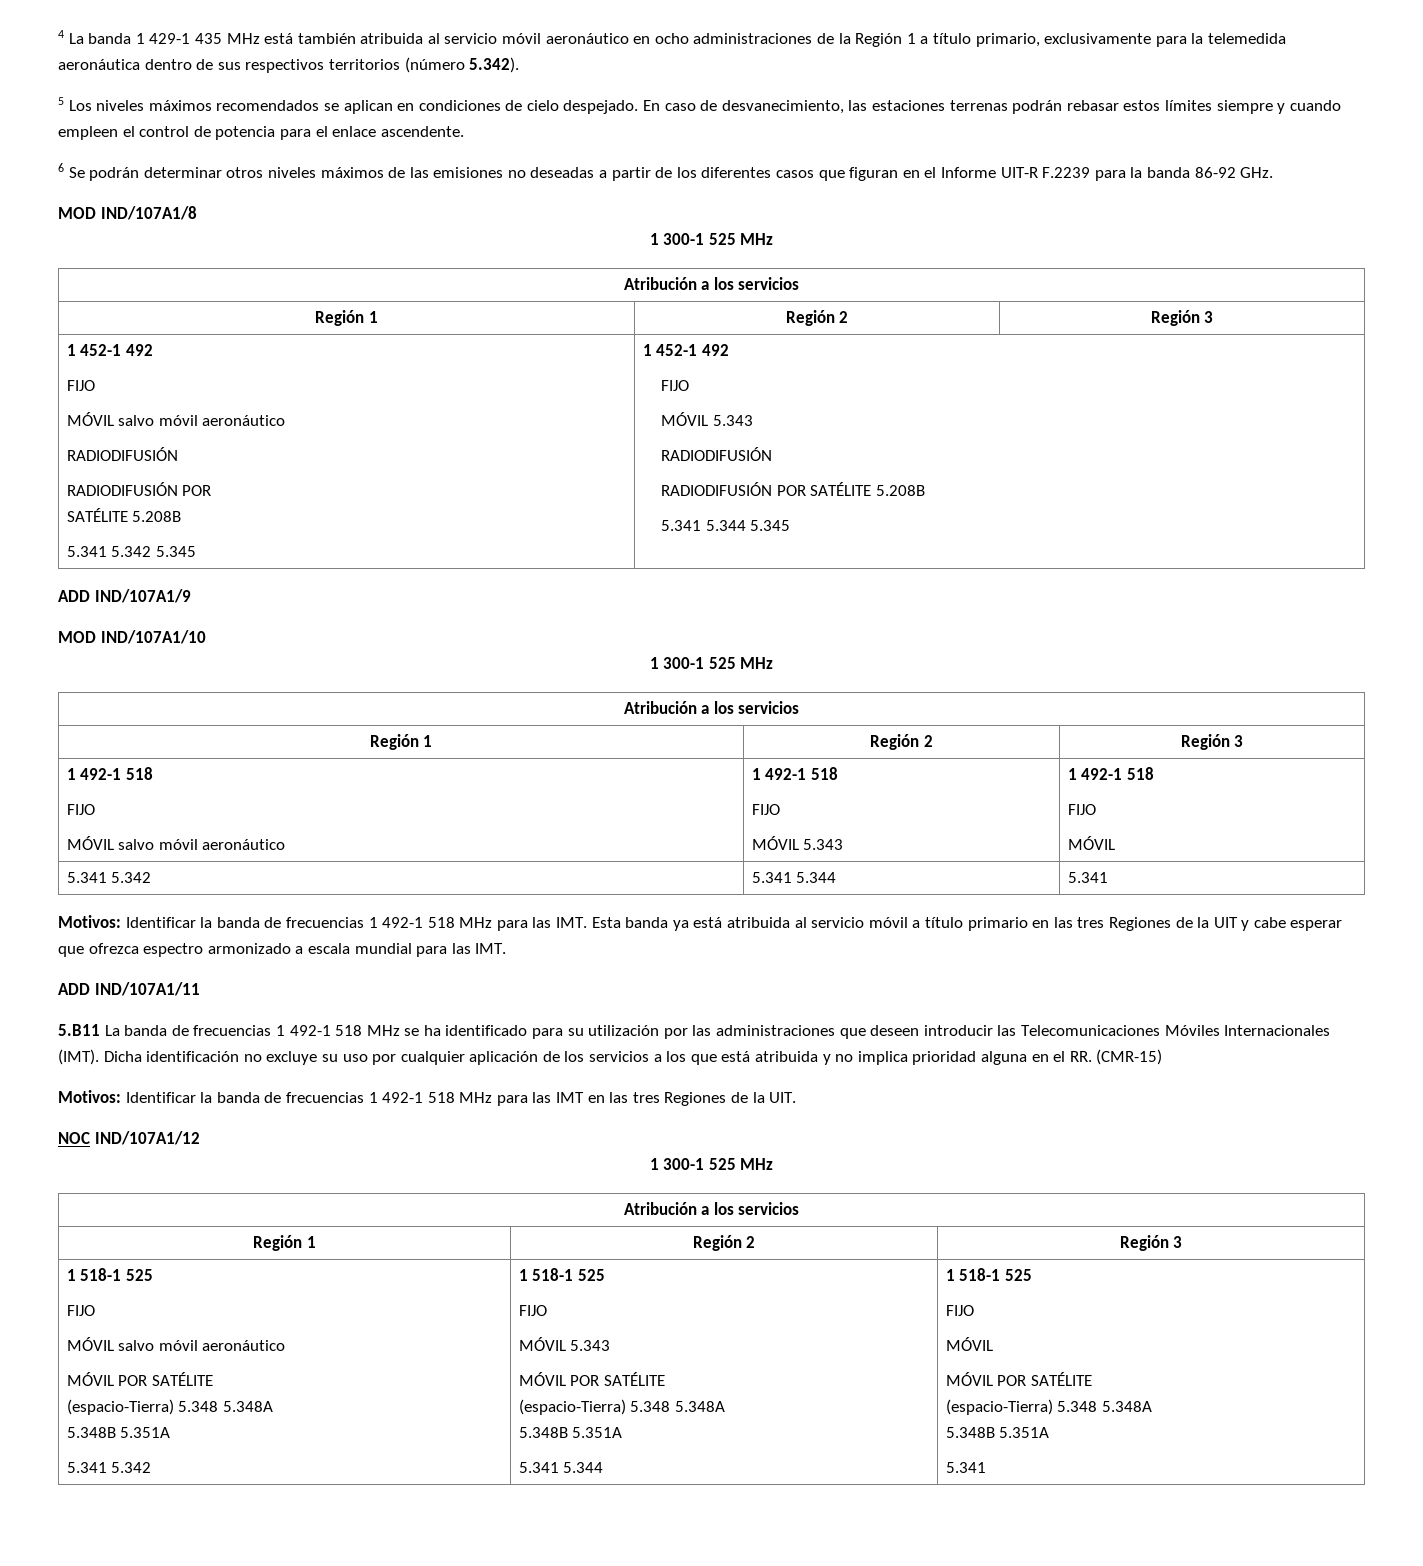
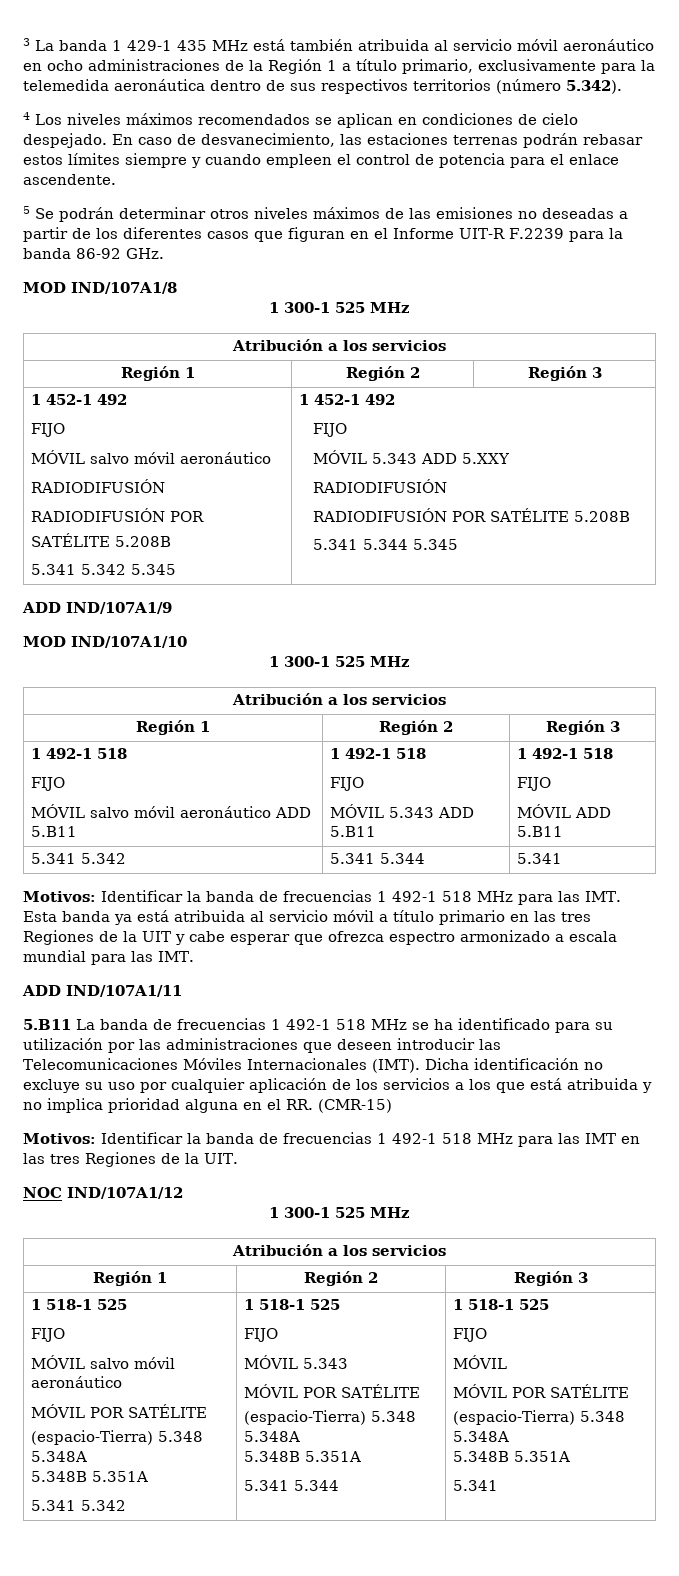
[58,30,64,38] 4 -> [23,38,30,46] 3
[58,97,64,105] 5 -> [23,112,30,120] 4
[58,163,64,172] 6 -> [23,206,30,214] 5
(753, 420) none -> [420,453,510,464] ADD 5.XXY
(286, 844) none -> [275,807,312,818] [31,826,78,837] ADD 5.B11
[1067,767,1154,780] [1067,804,1096,815] [1067,836,1115,850] | 1 492-1 518 // FIJO // MÓVIL -> [438,807,475,818] [330,826,377,837] [517,748,614,759] [517,777,552,791] [517,804,612,818] [517,826,564,837] ADD 5.B11 | 1 492-1 518 // FIJO // MÓVIL ADD 5.B11

